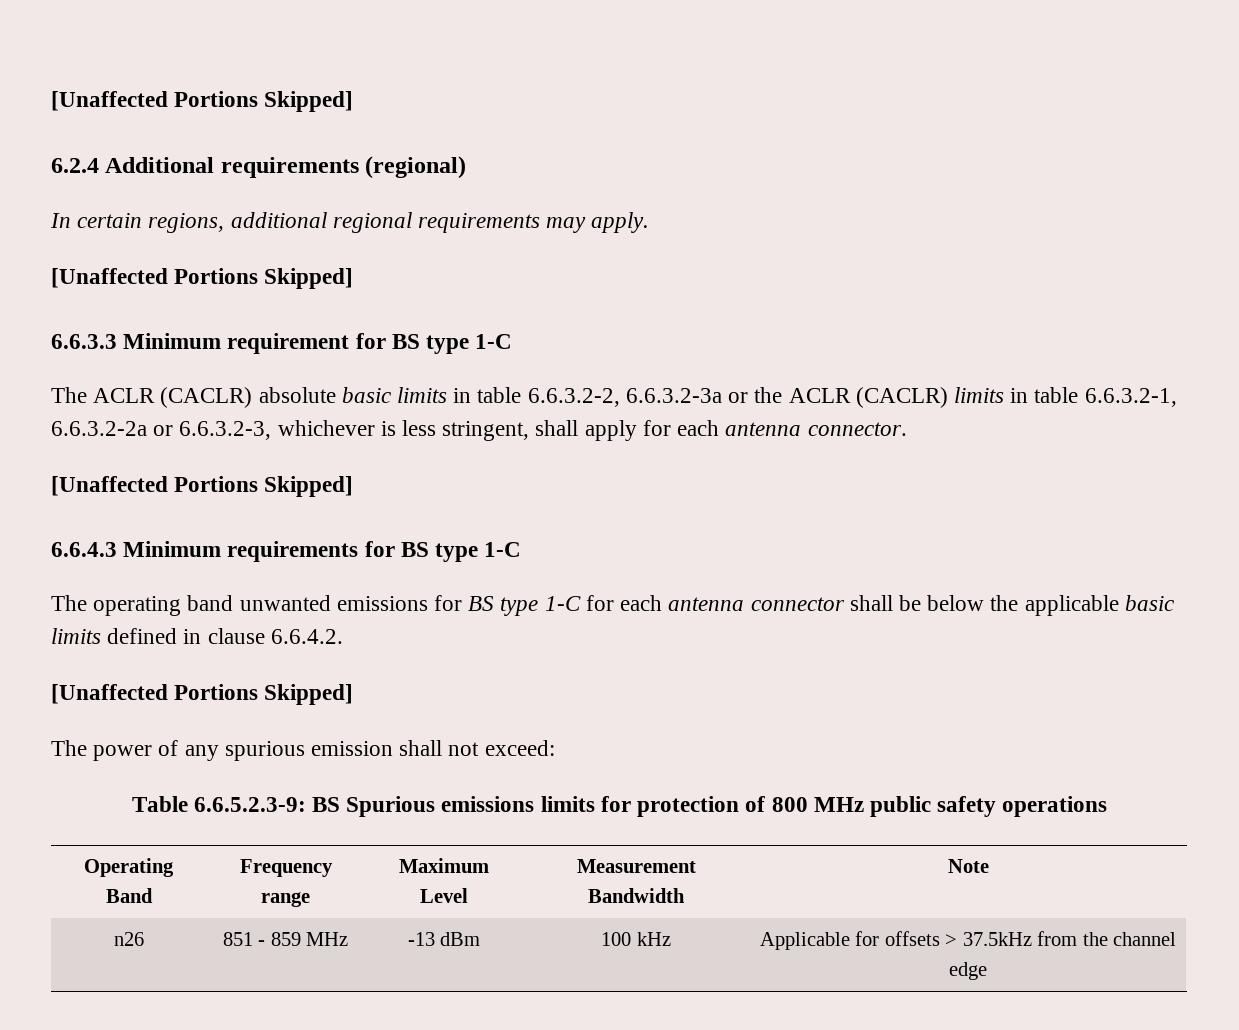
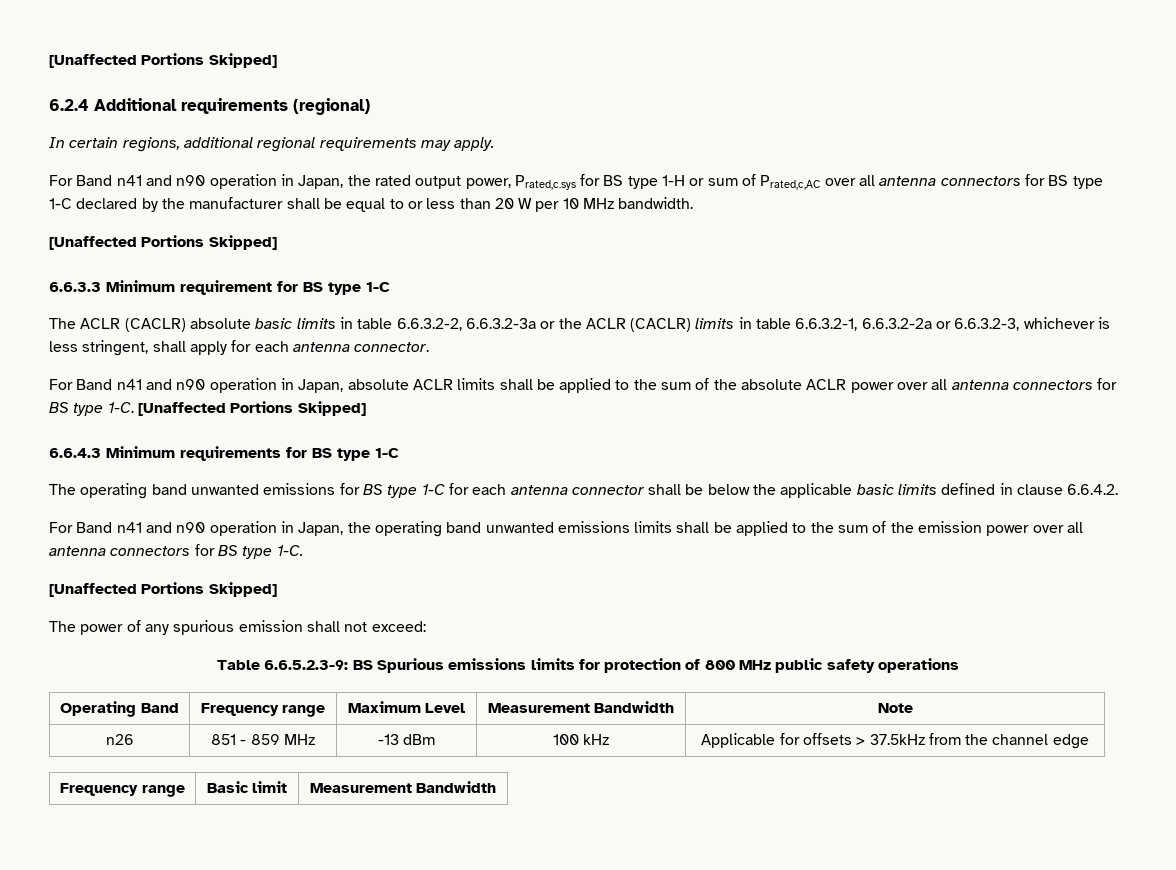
(650, 222) none -> [49,174,1103,190] [49,197,694,212] // For Band n41 and n90 operation in Japan, the rated output power, Prated,c.sys for BS type 1-H or sum of Prated,c,AC over all antenna connectors for BS type 1-C declared by the manufacturer shall be equal to or less than 20 W per 10 MHz bandwidth.
(907, 429) none -> [49,378,1118,393] [49,402,134,416] For Band n41 and n90 operation in Japan, absolute ACLR limits shall be applied to the sum of the absolute ACLR power over all antenna connectors for BS type 1-C.
(343, 636) none -> [49,521,1084,537] [49,544,303,559] // For Band n41 and n90 operation in Japan, the operating band unwanted emissions limits shall be applied to the sum of the emission power over all antenna connectors for BS type 1-C.
(987, 971) none -> [60,783,185,797] [206,781,288,793] [309,781,497,793] // Frequency range | Basic limit | Measurement Bandwidth

